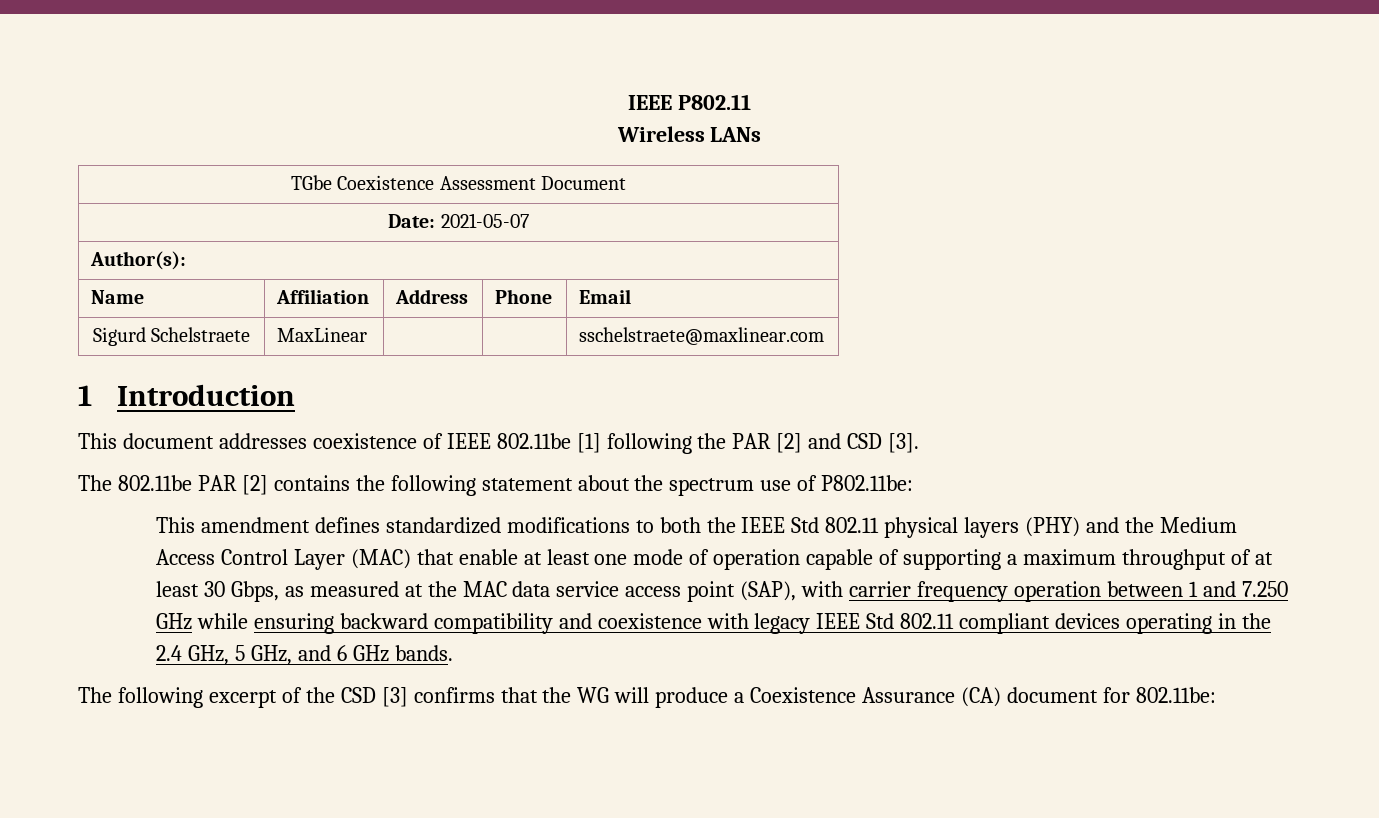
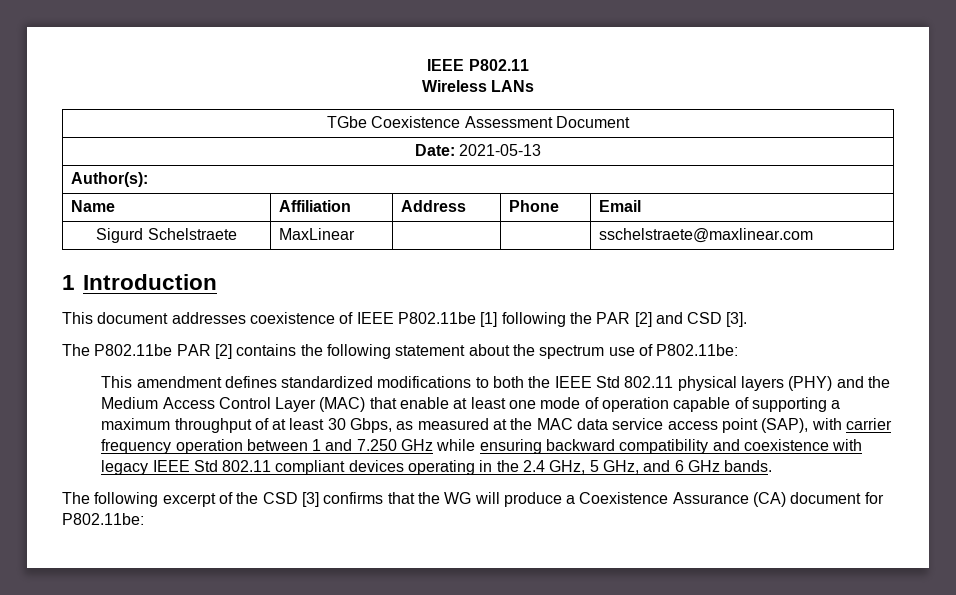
[440,213,529,228] 2021-05-07 -> [459,144,542,156] 2021-05-13
[496,433,571,449] 802.11be -> [397,312,476,324] P802.11be
[117,475,192,491] 802.11be -> [94,344,173,356] P802.11be
[1135,687,1216,703] 802.11be: -> [62,513,144,525] P802.11be:

